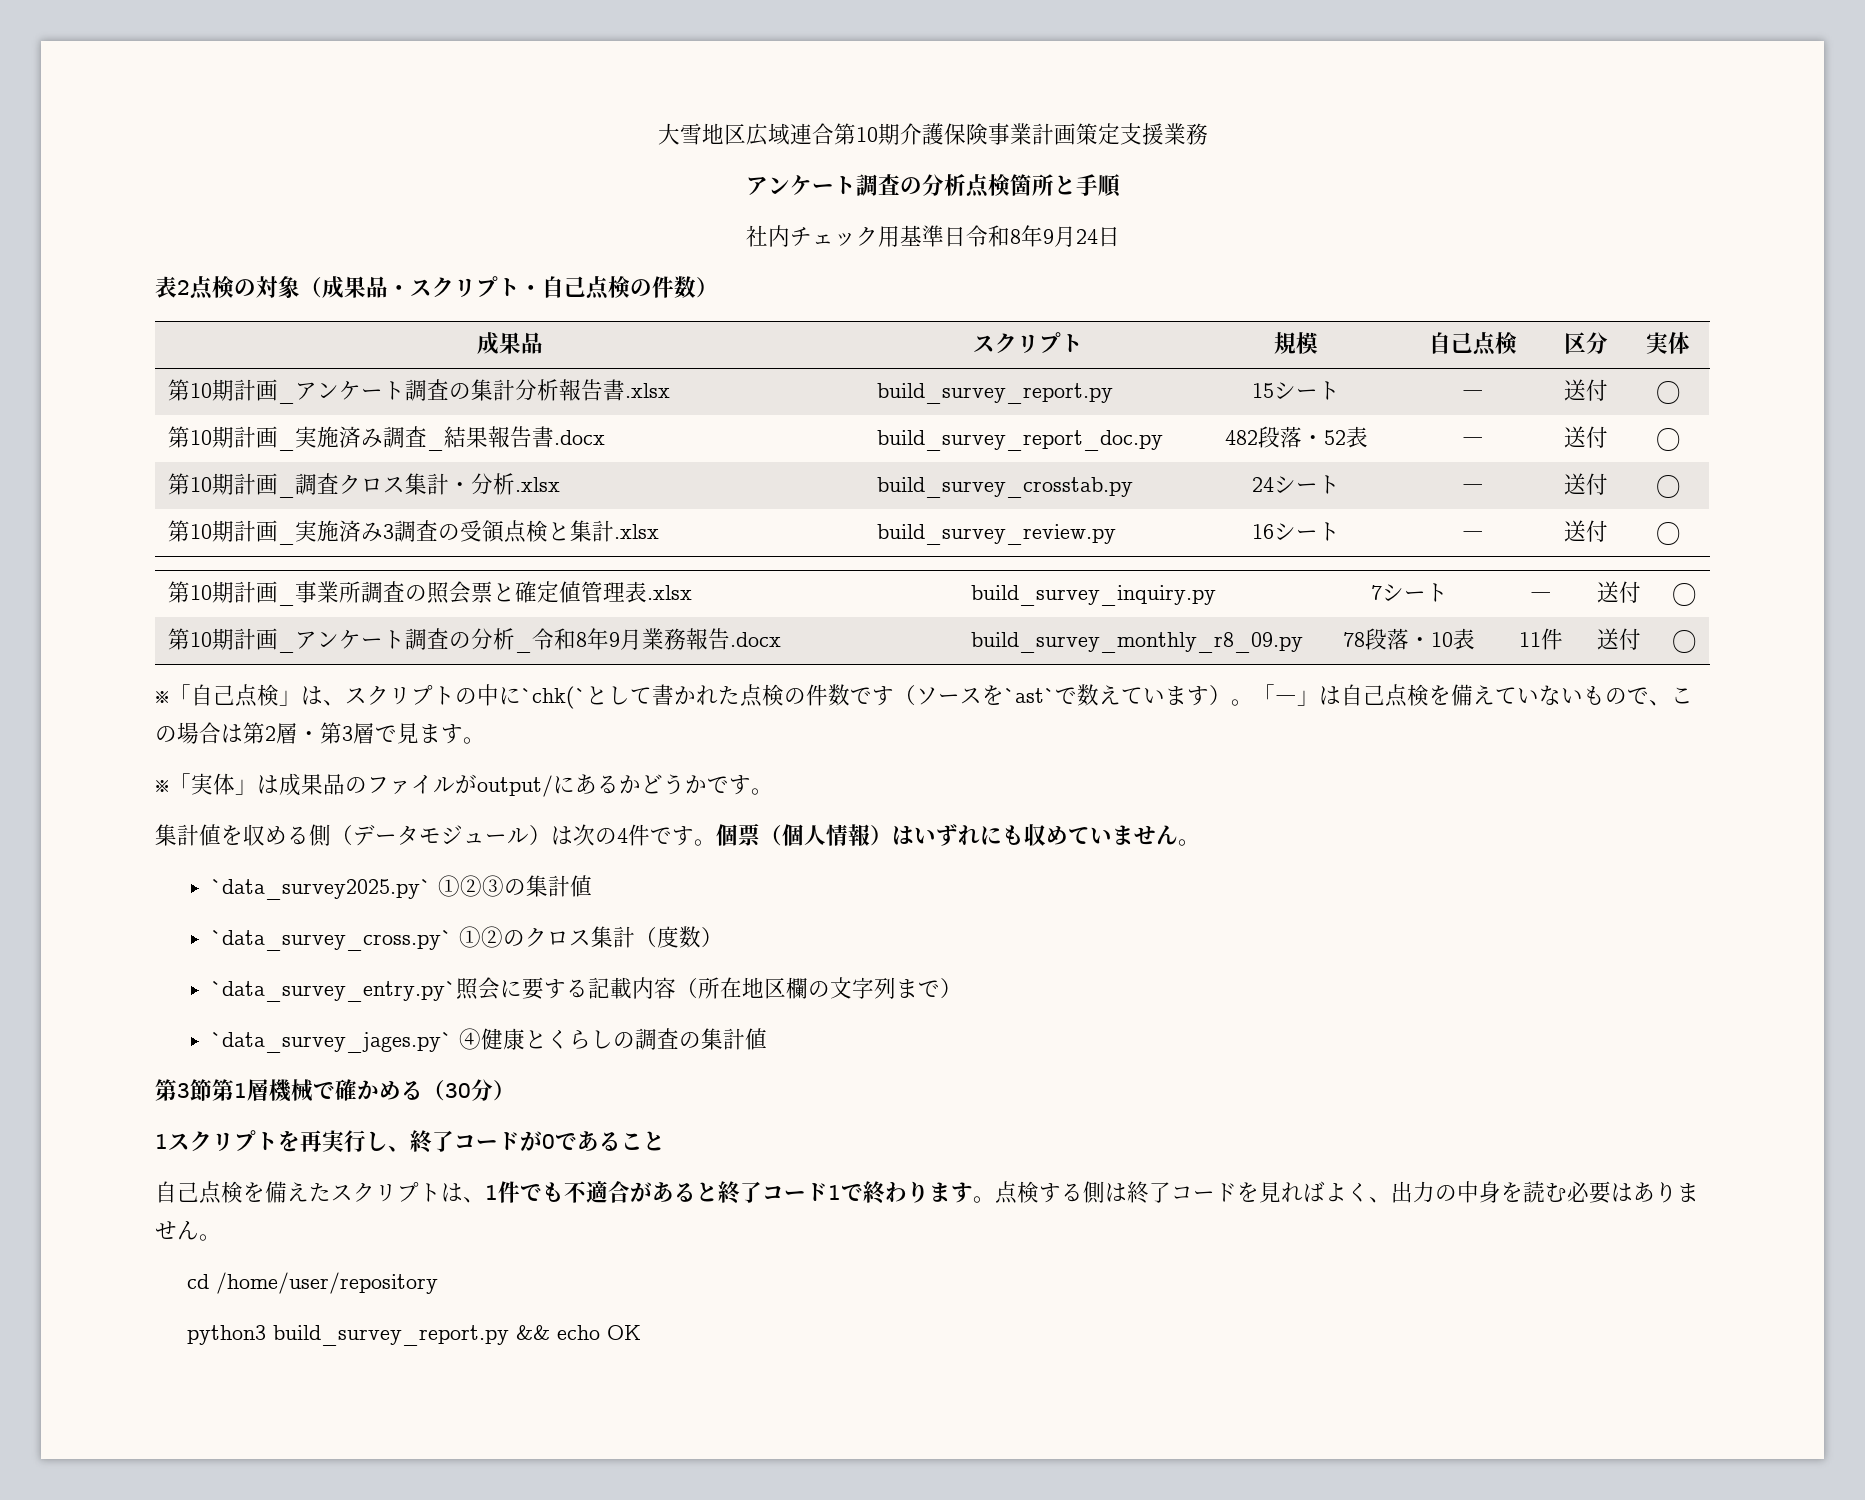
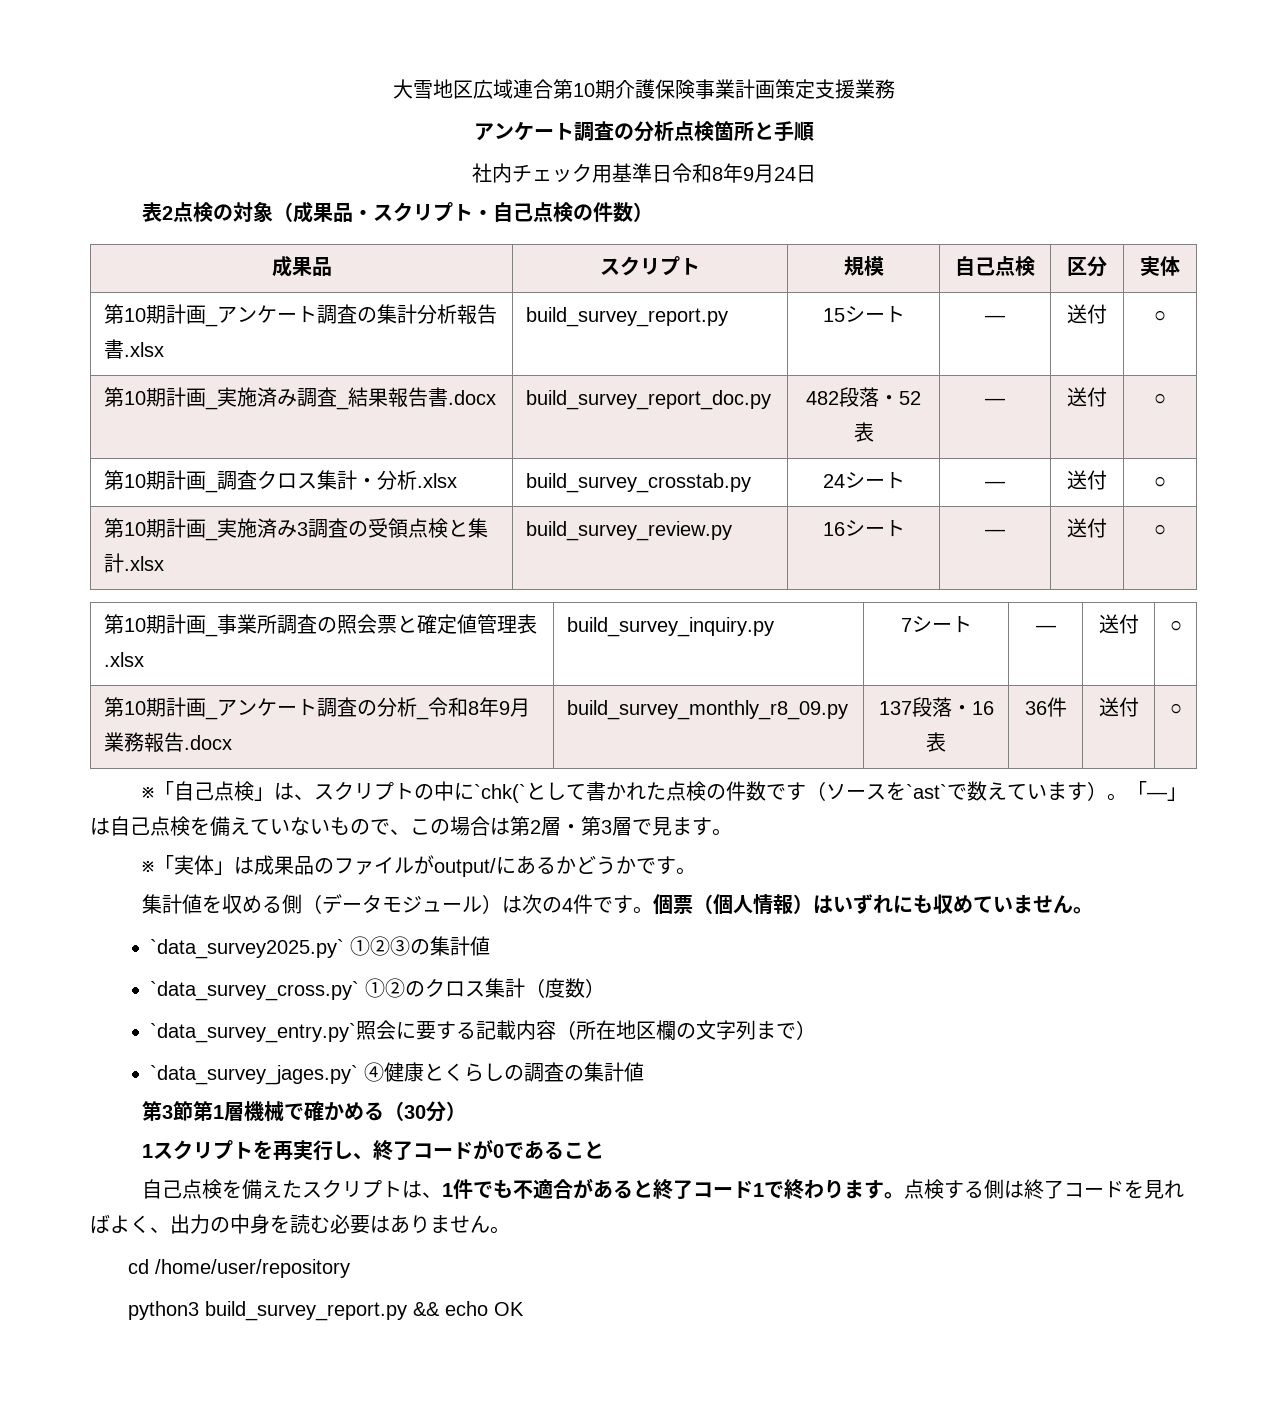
[1343,628,1475,650] [1518,632,1541,647] 78段落・10表 | 11 -> [878,697,994,717] [926,732,946,752] [1024,701,1047,715] 137段落・16表 | 36

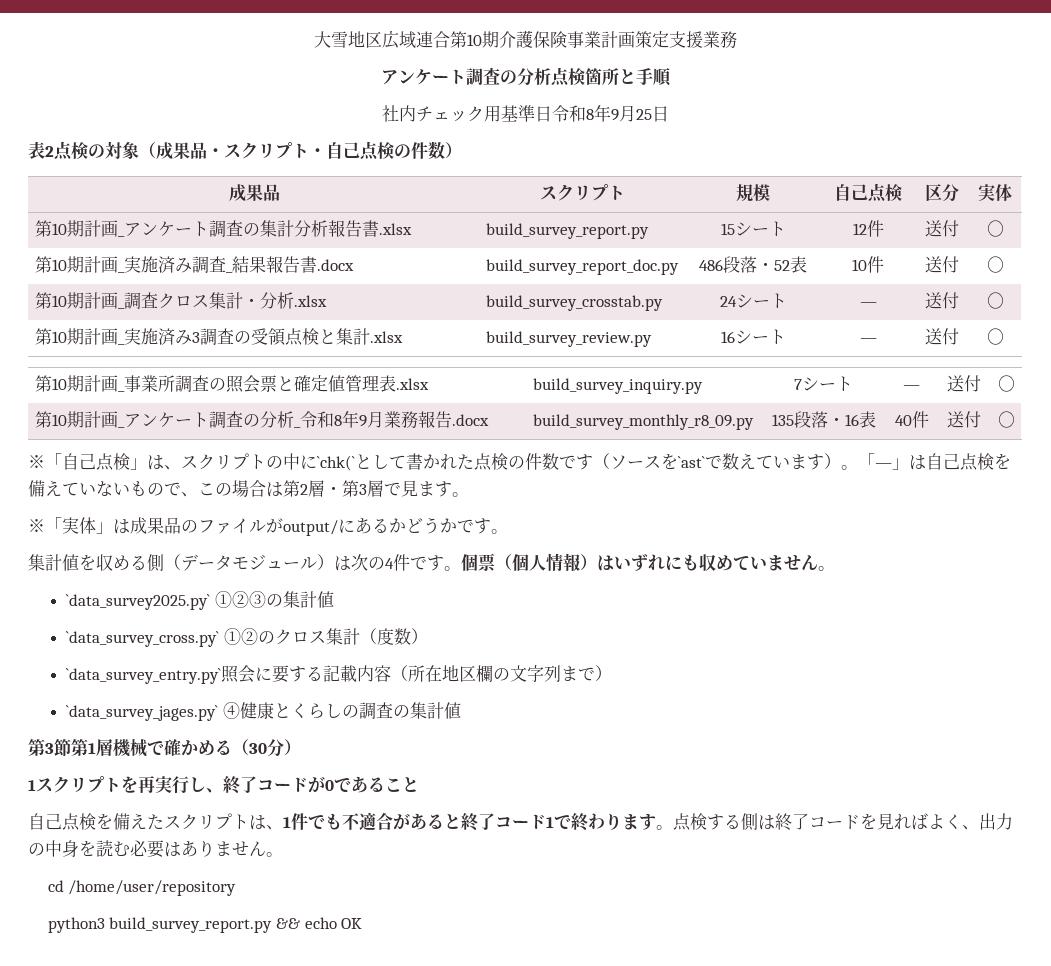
[773,167,796,181] 24 -> [636,109,652,120] 25
[985,315,1005,322] ― -> [852,220,884,237] 12件
[806,391,839,405] 482 -> [699,259,723,271] 486
[985,398,1005,405] ― -> [852,256,884,273] 10件
[878,701,912,715] 137 -> [771,414,794,426] 135
[1024,701,1047,715] 36 -> [894,415,912,426] 40

